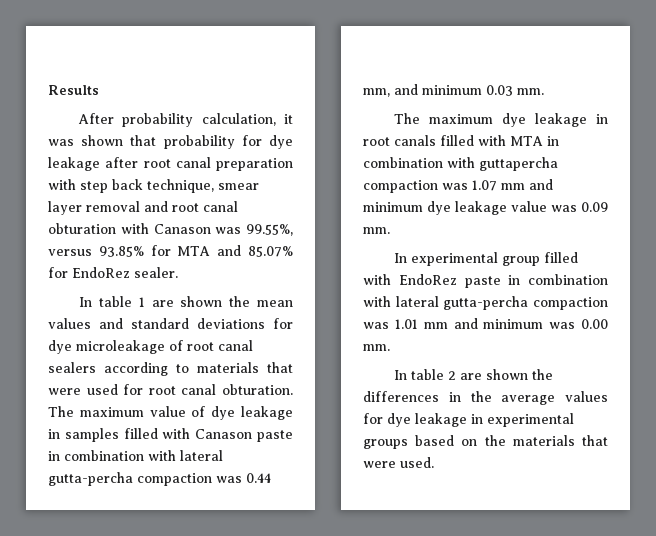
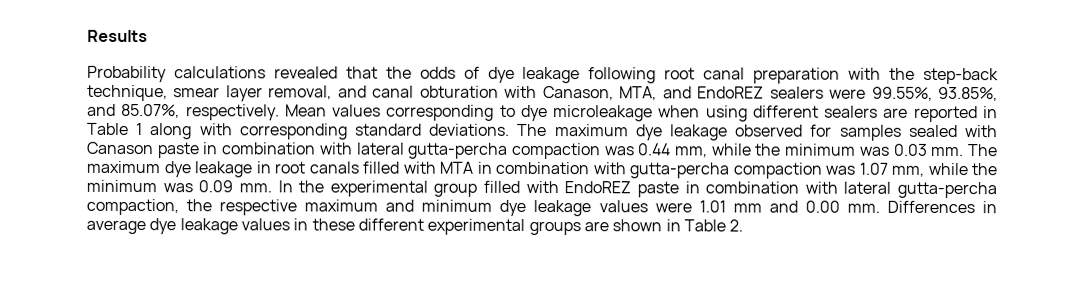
[78,113,293,127] [48,135,293,149] [48,157,139,171] After probability calculation, it was shown that probability for dye leakage after -> [87,65,657,84] Probability calculations revealed that the odds of dye leakage following
[80,179,143,193] step back -> [889,67,1000,85] the step-back
[86,201,238,212] [48,223,293,236] [48,245,293,257] [48,267,178,278] [79,296,293,307] [48,318,293,329] [48,340,253,354] [48,362,293,376] [48,384,293,395] [48,406,293,420] [48,428,158,442] removal and root canal obturation with Canason was 99.55%, versus 93.85% for MTA and 85.07% for EndoRez sealer. // In table 1 are shown the mean values and standard deviations for dye microleakage of root canal sealers according to materials that were used for root canal obturation. The maximum value of dye leakage in samples filled -> [268,85,999,102] [87,103,998,123] [87,122,958,141] removal, and canal obturation with Canason, MTA, and EndoREZ sealers were 99.55%, 93.85%, and 85.07%, respectively. Mean values corresponding to dye microleakage when using different sealers are reported in Table 1 along with corresponding standard deviations. The maximum dye leakage observed for samples sealed
[394,84,482,95] and minimum -> [710,143,890,156] while the minimum was
(544, 91) // -> (965, 151) none
[479,157,558,171] guttapercha -> [629,162,729,179] gutta-percha
[501,179,553,190] [363,201,547,215] mm and minimum dye leakage value -> [891,162,997,177] [86,179,157,193] mm, while the minimum
[394,253,408,263] // In -> [277,180,325,193] In the
[398,274,608,288] [363,296,608,310] [363,322,389,329] EndoRez paste in combination with lateral gutta-percha compaction was -> [564,181,997,199] [86,198,692,217] EndoREZ paste in combination with lateral gutta-percha compaction, the respective maximum and minimum dye leakage values were
[483,319,576,329] minimum was -> (798, 206) none
[394,369,554,380] [363,391,608,405] [363,413,574,427] [363,435,608,449] [363,457,434,468] // In table 2 are shown the differences in the average values for dye leakage in experimental groups based on the materials that were used. -> [886,200,997,214] [86,218,744,236] Differences in average dye leakage values in these different experimental groups are shown in Table 2.

